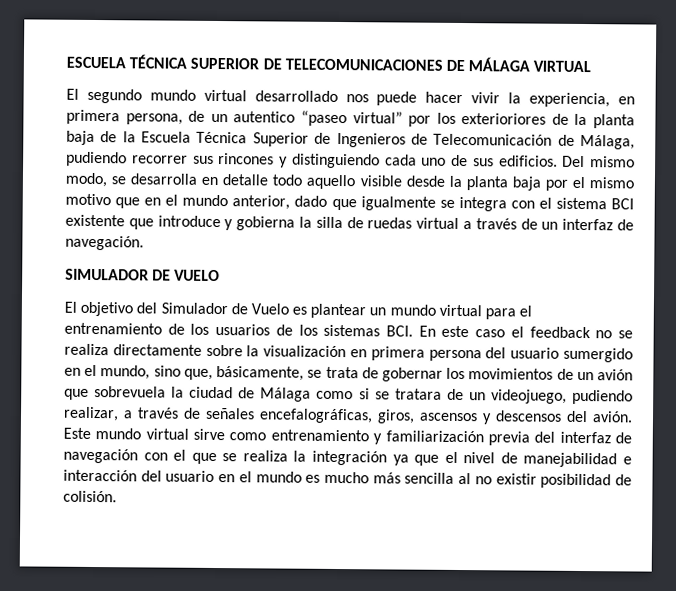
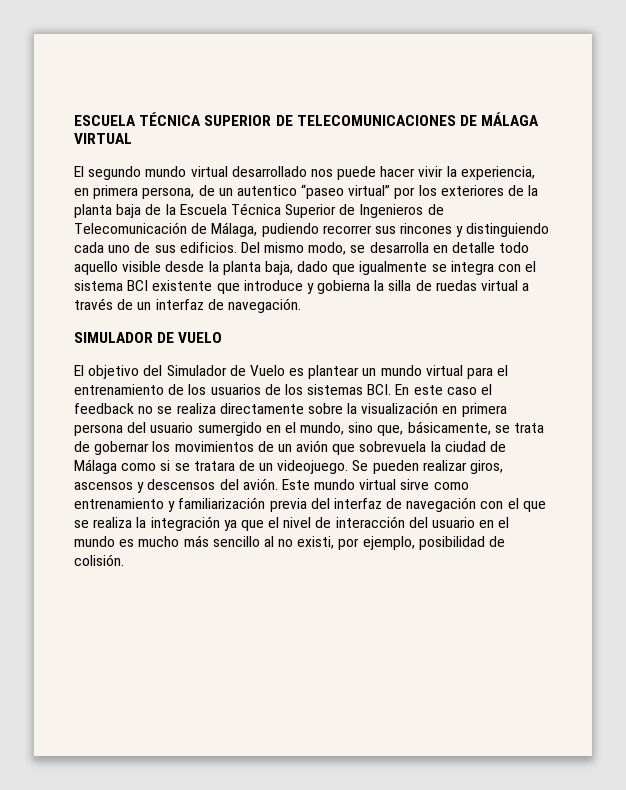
[461,113,547,125] exterioriores -> [440,185,504,196] exteriores
[511,176,634,191] [65,193,291,210] baja por el mismo motivo que en el mundo anterior, -> [264,261,293,275] baja,
[490,389,634,405] [63,406,373,424] videojuego, pudiendo realizar, a través de señales encefalográficas, -> [277,460,467,474] videojuego. Se pueden realizar
[523,452,632,468] manejabilidad e -> (332, 522) none
[404,472,455,484] sencilla -> [212,536,260,547] sencillo
[495,473,537,485] existir -> [297,536,415,550] existi, por ejemplo,

